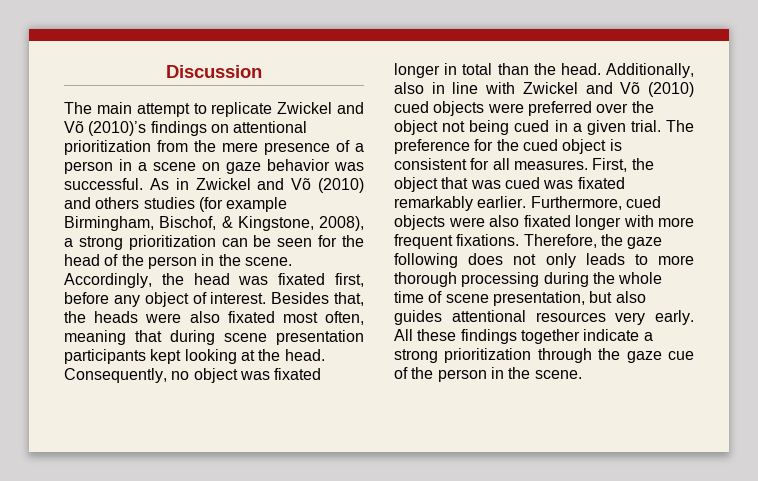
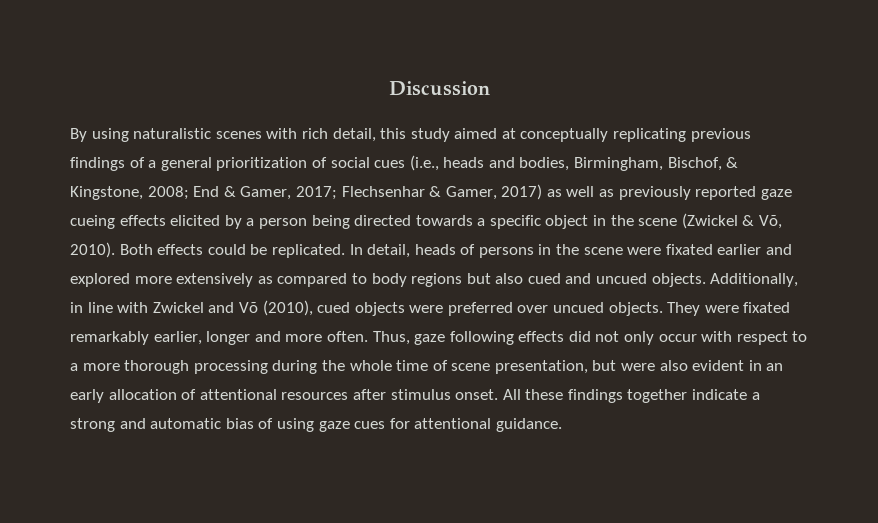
[64,102,364,117] [64,121,308,136] [64,140,364,155] [64,159,364,174] [64,178,364,193] [64,197,288,212] [64,216,364,231] [64,235,364,250] [64,254,292,269] [64,273,364,288] [64,292,364,307] [64,311,364,325] [64,330,364,345] [64,349,325,364] [64,368,322,383] [394,63,694,78] [394,82,424,94] The main attempt to replicate Zwickel and Võ (2010)’s findings on attentional prioritization from the mere presence of a person in a scene on gaze behavior was successful. As in Zwickel and Võ (2010) and others studies (for example Birmingham, Bischof, & Kingstone, 2008), a strong prioritization can be seen for the head of the person in the scene. Accordingly, the head was fixated first, before any object of interest. Besides that, the heads were also fixated most often, meaning that during scene presentation participants kept looking at the head. Consequently, no object was fixated longer in total than the head. Additionally, also -> [70,128,751,142] [70,155,739,171] [70,184,792,200] [70,213,783,229] [70,242,793,258] [70,273,799,287] By using naturalistic scenes with rich detail, this study aimed at conceptually replicating previous findings of a general prioritization of social cues (i.e., heads and bodies, Birmingham, Bischof, & Kingstone, 2008; End & Gamer, 2017; Flechsenhar & Gamer, 2017) as well as previously reported gaze cueing effects elicited by a person being directed towards a specific object in the scene (Zwickel & Võ, 2010). Both effects could be replicated. In detail, heads of persons in the scene were fixated earlier and explored more extensively as compared to body regions but also cued and uncued objects. Additionally,
[648,82,694,97] (2010) -> [262,300,313,316] (2010),
[631,101,654,113] [394,120,694,135] [394,139,622,154] [394,158,654,172] [394,177,625,192] [394,196,661,211] [394,215,694,230] [394,234,663,249] [394,253,648,268] the object not being cued in a given trial. The preference for the cued object is consistent for all measures. First, the object that was cued was fixated remarkably earlier. Furthermore, cued objects were also fixated longer with more frequent fixations. Therefore, the gaze following does not only leads to -> [553,302,791,316] [70,331,808,345] [70,363,78,371] uncued objects. They were fixated remarkably earlier, longer and more often. Thus, gaze following effects did not only occur with respect to a
[615,291,646,303] [394,310,694,325] also guides attentional resources very early. -> [621,360,784,371] [70,389,499,403] were also evident in an early allocation of attentional resources after stimulus onset.
[444,348,694,363] [394,367,582,382] prioritization through the gaze cue of the person in the scene. -> [119,418,562,432] and automatic bias of using gaze cues for attentional guidance.

